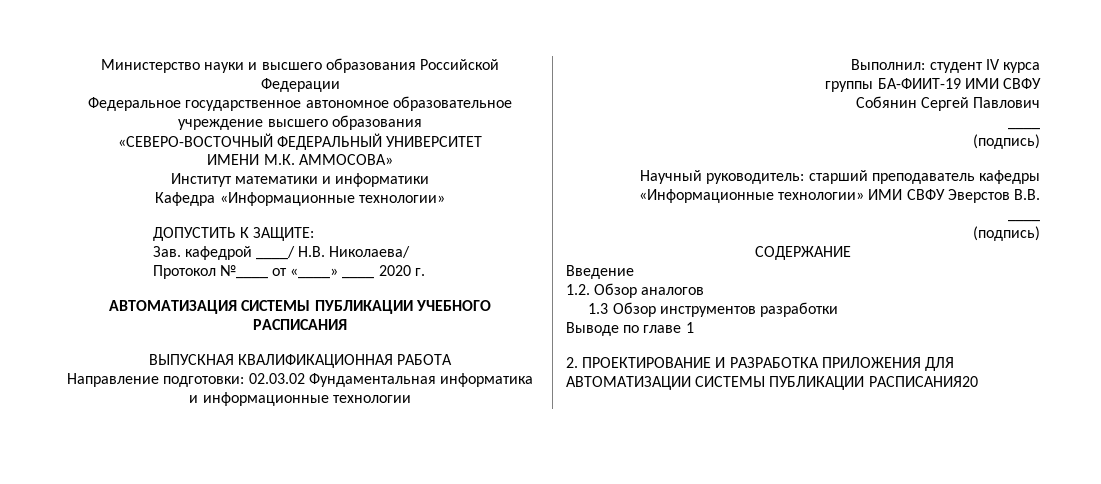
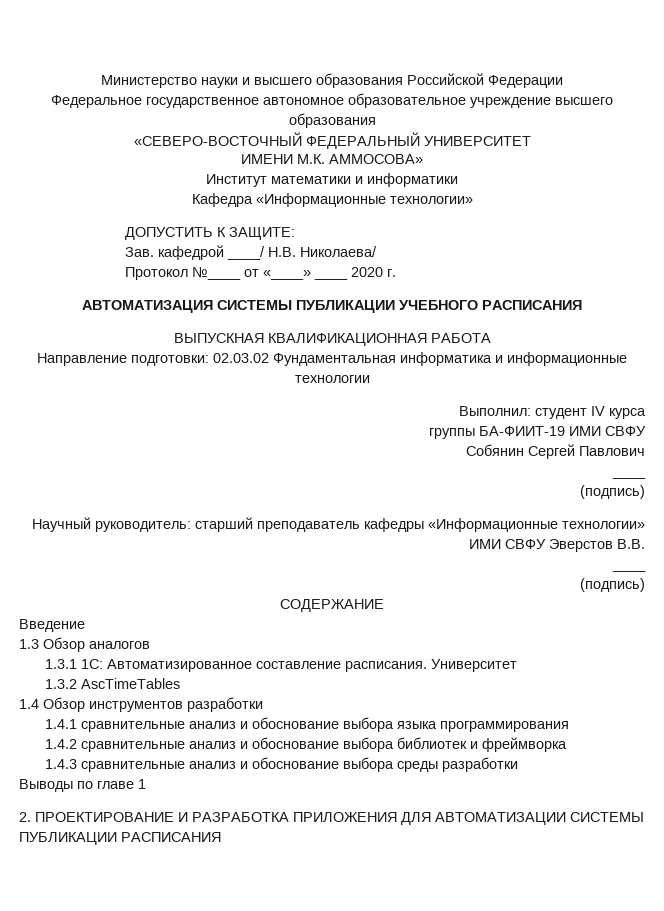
[566,284,590,295] 1.2. -> [19,639,39,649] 1.3
[588,302,838,317] [566,322,619,336] 1.3 Обзор инструментов разработки // Выводе -> [45,659,518,672] [45,678,181,689] [19,697,263,712] [45,717,570,732] [45,737,568,752] [45,757,519,772] [19,779,73,792] 1.3.1 1С: Автоматизированное составление расписания. Университет // 1.3.2 AscTimeTables // 1.4 Обзор инструментов разработки // 1.4.1 сравнительные анализ и обоснование выбора языка программирования // 1.4.2 сравнительные анализ и обоснование выбора библиотек и фреймворка // 1.4.3 сравнительные анализ и обоснование выбора среды разработки // Выводы
[868,376,978,387] РАСПИСАНИЯ20 -> [121,832,221,842] РАСПИСАНИЯ

